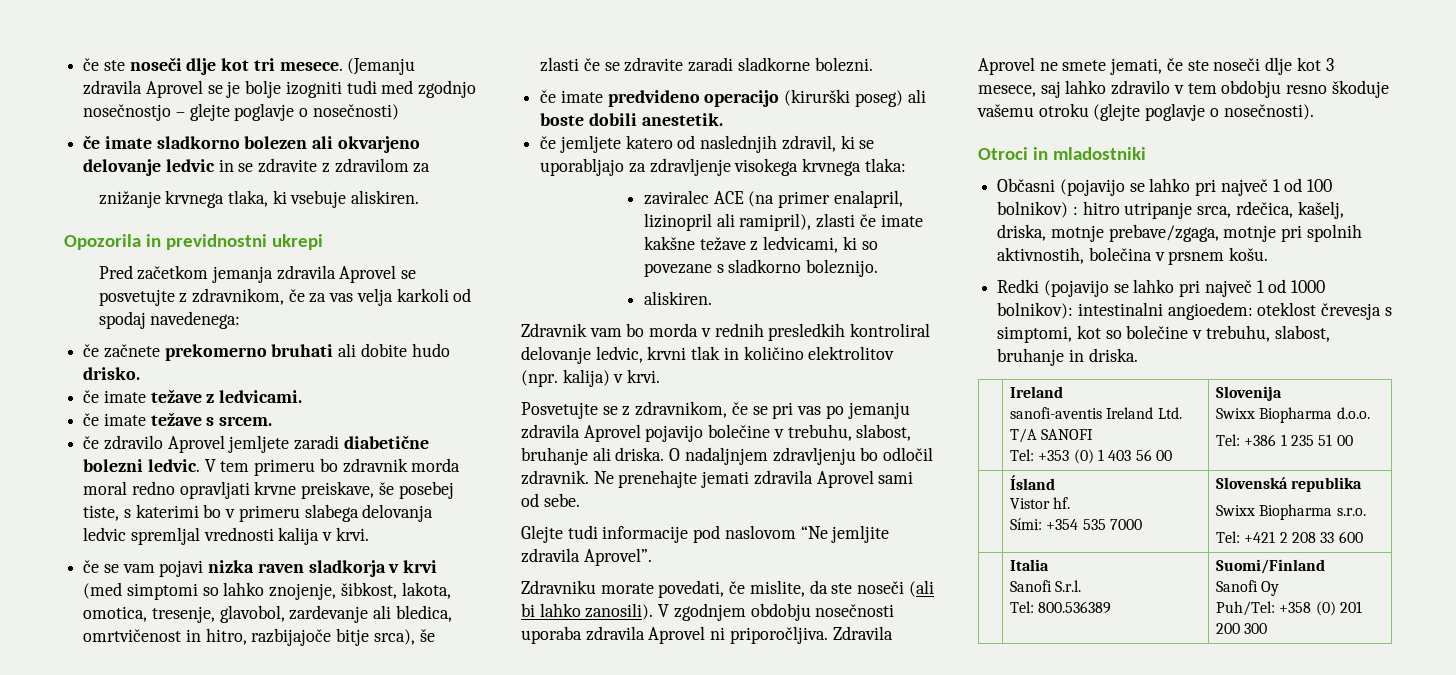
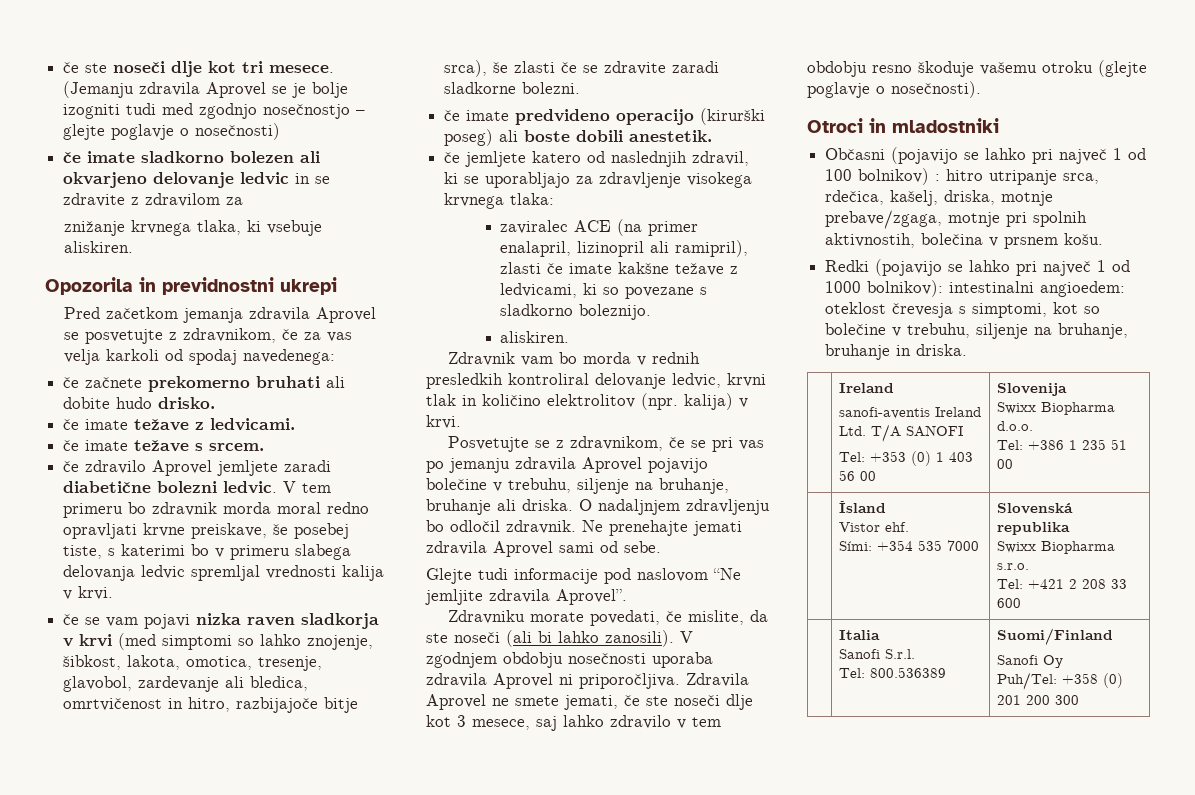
[856,424,912,441] slabost, -> [577,478,729,494] siljenje na bruhanje,
[1274,325,1330,342] slabost, -> [976,323,1129,339] siljenje na bruhanje,
[1053,497,1071,509] hf. -> [885,522,910,532] ehf.

